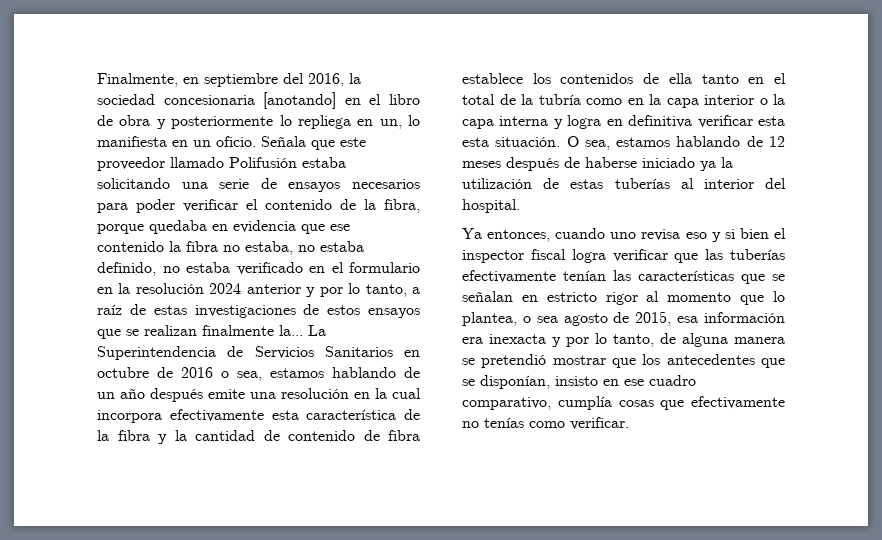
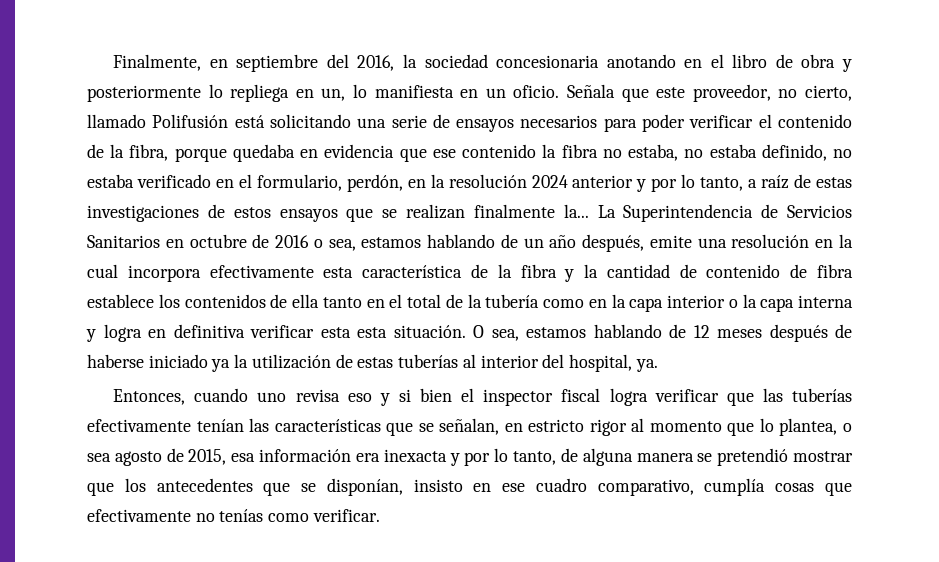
[263,92,337,109] [anotando] -> [606,54,676,68] anotando
[97,157,165,171] proveedor -> [692,84,853,102] proveedor, no cierto,
[302,157,346,168] estaba -> [234,115,265,128] está
[349,262,420,273] formulario -> [256,174,403,192] formulario, perdón,
[150,388,203,402] después -> [582,234,645,252] después,
[538,94,581,105] tubría -> [485,294,540,308] tubería
[462,199,520,213] [462,228,551,242] hospital. // Ya entonces, -> [568,354,658,372] [113,389,186,405] hospital, ya. // Entonces,
[462,291,513,302] señalan -> [439,418,500,435] señalan,

